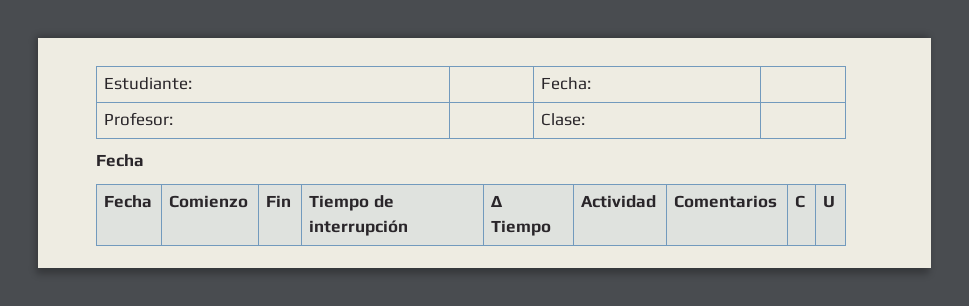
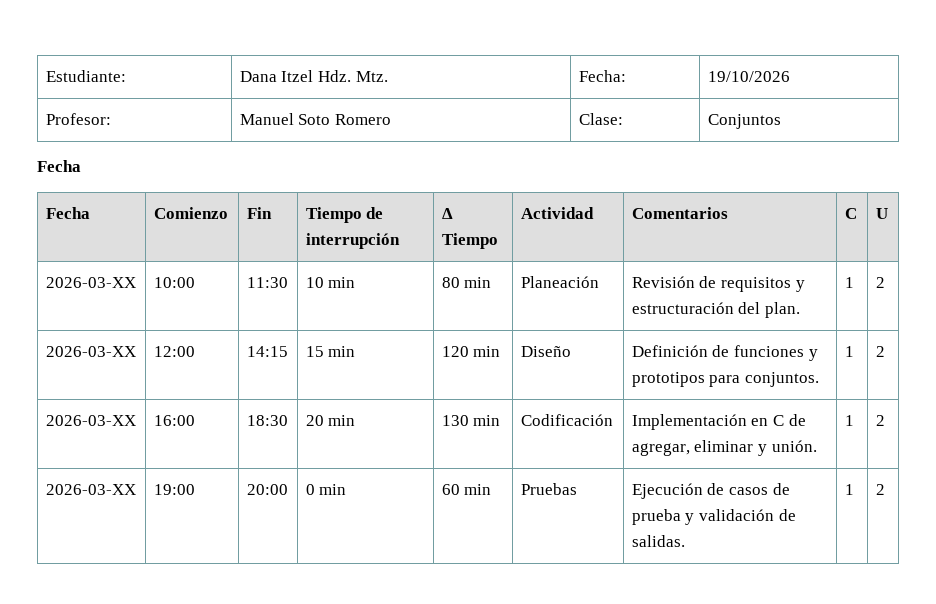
(193, 83) none -> [239,70,388,82] Dana Itzel Hdz. Mtz.
(592, 83) none -> [707,71,790,82] 19/10/2026
(174, 119) none -> [239,113,391,125] Manuel Soto Romero
(586, 119) none -> [707,114,781,129] Conjuntos
(836, 201) none -> [45,277,136,288] [153,277,195,288] [246,277,288,288] [305,277,356,288] [441,277,492,288] [520,276,599,288] [631,276,805,292] [631,302,800,318] [844,277,854,288] [875,277,885,288] [45,346,136,357] [153,346,195,357] [246,346,288,357] [305,346,356,357] [441,346,501,357] [520,346,571,357] [631,345,818,361] [631,372,819,387] [844,346,854,357] [875,346,885,357] [45,415,136,426] [153,415,195,426] [246,415,288,426] [305,415,356,426] [441,415,501,426] [520,414,613,426] [631,414,806,430] [631,440,817,456] [844,415,854,426] [875,415,885,426] [45,484,136,495] [153,484,195,495] [246,484,288,495] [305,484,347,495] [441,484,492,495] [520,483,577,495] [631,483,790,499] [631,509,796,525] [631,535,685,547] [844,484,854,495] [875,484,885,495] // 2026-03-XX | 10:00 | 11:30 | 10 min | 80 min | Planeación | Revisión de requisitos y estructuración del plan. | 1 | 2 // 2026-03-XX | 12:00 | 14:15 | 15 min | 120 min | Diseño | Definición de funciones y prototipos para conjuntos. | 1 | 2 // 2026-03-XX | 16:00 | 18:30 | 20 min | 130 min | Codificación | Implementación en C de agregar, eliminar y unión. | 1 | 2 // 2026-03-XX | 19:00 | 20:00 | 0 min | 60 min | Pruebas | Ejecución de casos de prueba y validación de salidas. | 1 | 2

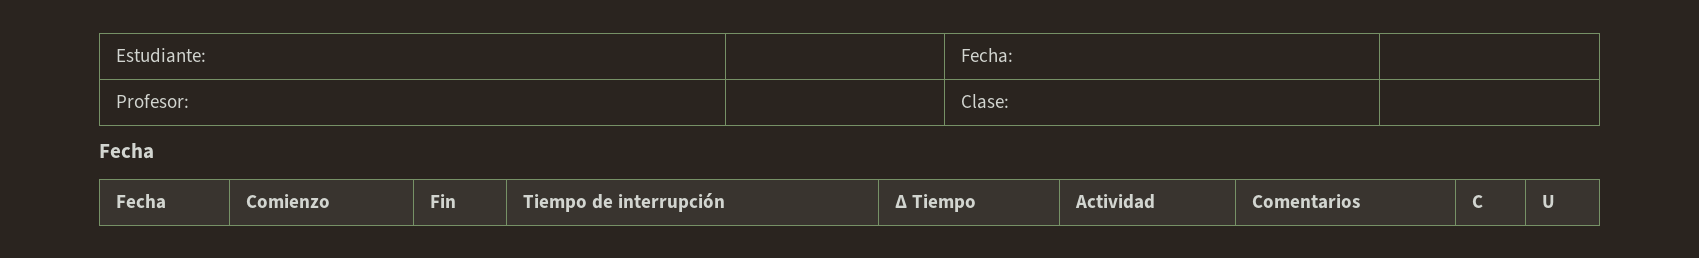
[239,70,388,82] Dana Itzel Hdz. Mtz. -> (206, 55) none
[707,71,790,82] 19/10/2026 -> (1013, 55) none
[239,113,391,125] Manuel Soto Romero -> (189, 101) none
[707,114,781,129] Conjuntos -> (1009, 101) none
[45,277,136,288] [153,277,195,288] [246,277,288,288] [305,277,356,288] [441,277,492,288] [520,276,599,288] [631,276,805,292] [631,302,800,318] [844,277,854,288] [875,277,885,288] [45,346,136,357] [153,346,195,357] [246,346,288,357] [305,346,356,357] [441,346,501,357] [520,346,571,357] [631,345,818,361] [631,372,819,387] [844,346,854,357] [875,346,885,357] [45,415,136,426] [153,415,195,426] [246,415,288,426] [305,415,356,426] [441,415,501,426] [520,414,613,426] [631,414,806,430] [631,440,817,456] [844,415,854,426] [875,415,885,426] [45,484,136,495] [153,484,195,495] [246,484,288,495] [305,484,347,495] [441,484,492,495] [520,483,577,495] [631,483,790,499] [631,509,796,525] [631,535,685,547] [844,484,854,495] [875,484,885,495] // 2026-03-XX | 10:00 | 11:30 | 10 min | 80 min | Planeación | Revisión de requisitos y estructuración del plan. | 1 | 2 // 2026-03-XX | 12:00 | 14:15 | 15 min | 120 min | Diseño | Definición de funciones y prototipos para conjuntos. | 1 | 2 // 2026-03-XX | 16:00 | 18:30 | 20 min | 130 min | Codificación | Implementación en C de agregar, eliminar y unión. | 1 | 2 // 2026-03-XX | 19:00 | 20:00 | 0 min | 60 min | Pruebas | Ejecución de casos de prueba y validación de salidas. | 1 | 2 -> (1555, 201) none

